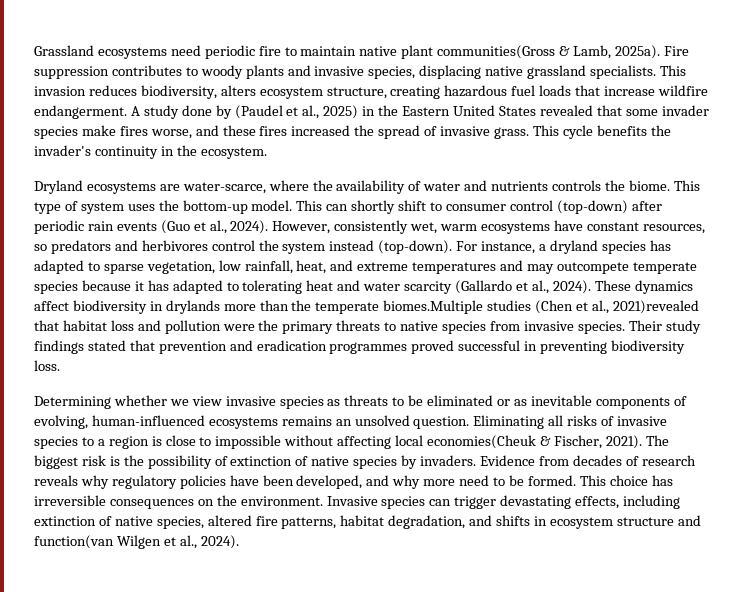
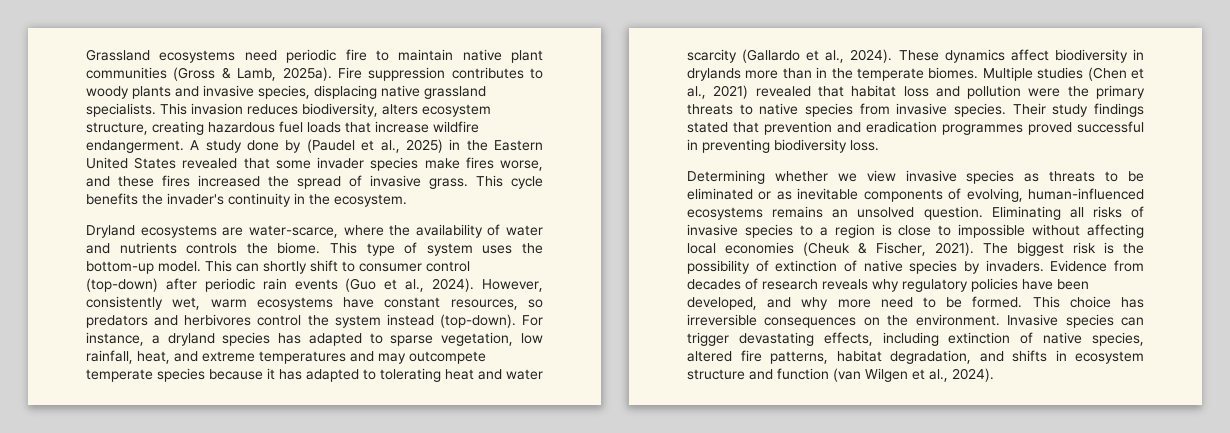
[437,45,556,59] communities(Gross -> [86,67,216,81] communities (Gross
(289, 305) none -> [816,67,828,78] in
[383,300,484,314] biomes.Multiple -> [928,67,1033,81] biomes. Multiple
[612,300,699,314] 2021)revealed -> [713,85,811,99] 2021) revealed
[427,435,537,449] economies(Cheuk -> [725,242,850,256] economies (Cheuk
[34,535,114,549] function(van -> [777,368,861,382] function (van

